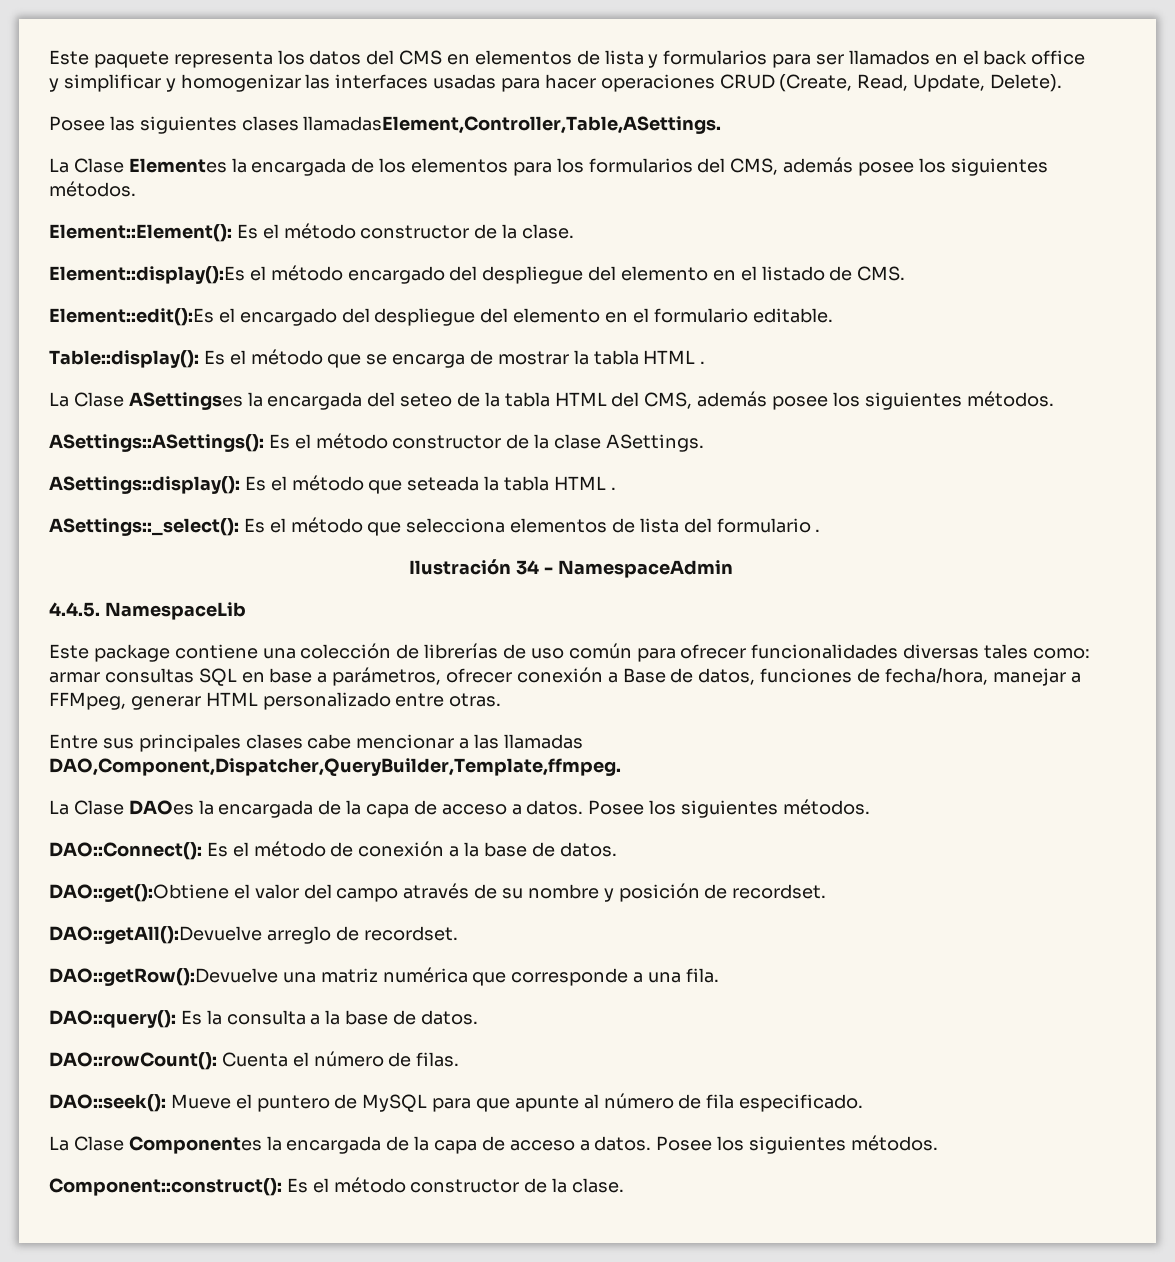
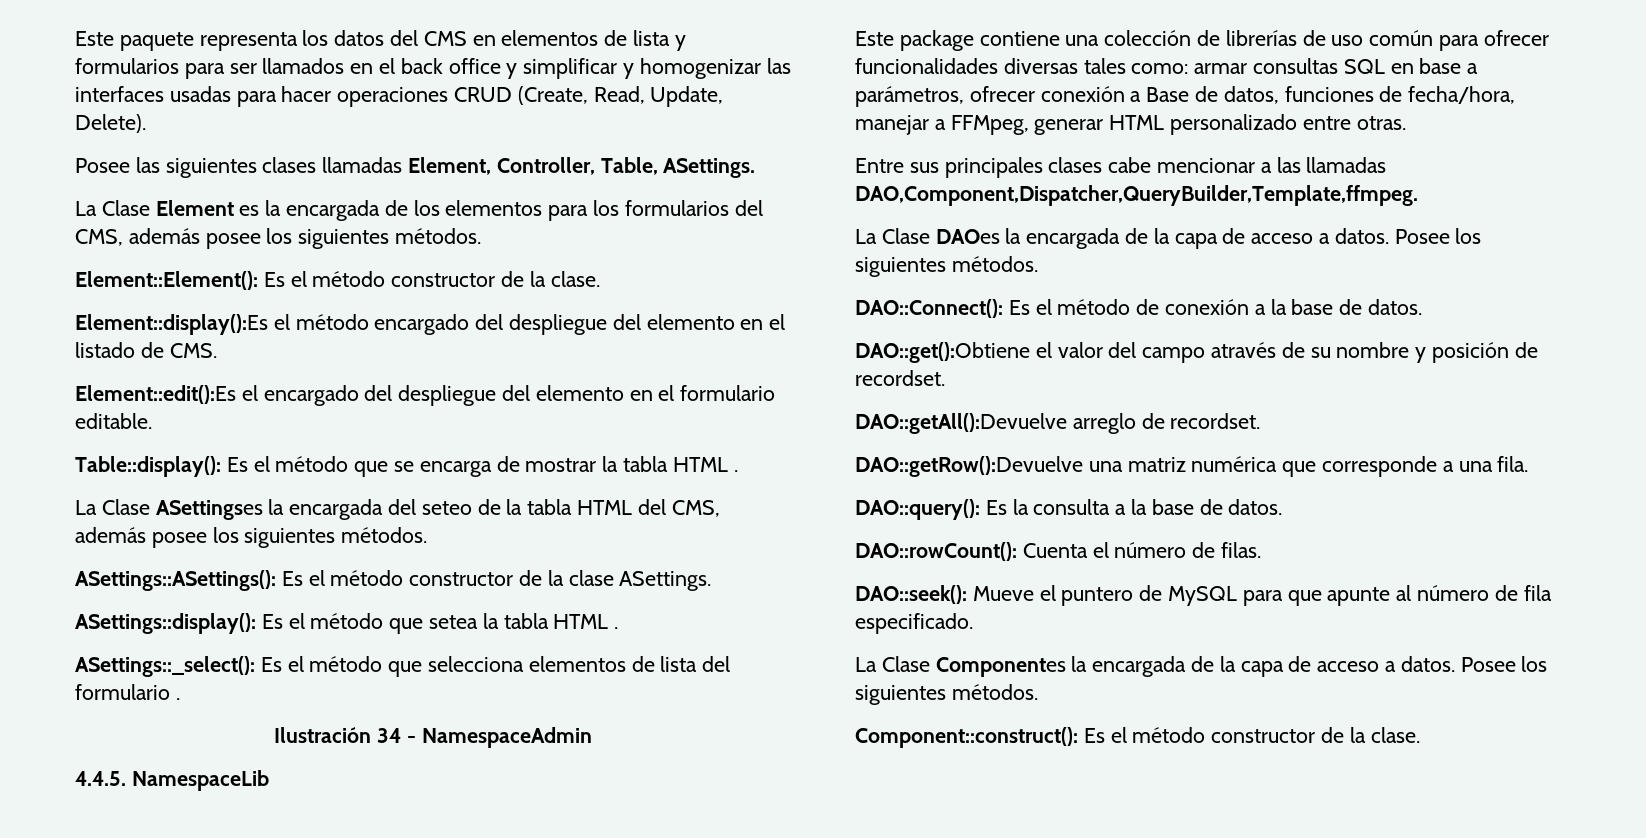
[303,116,722,134] [49,158,227,173] llamadasElement,Controller,Table,ASettings. // La Clase Elementes -> [322,157,756,178] [75,200,260,216] llamadas Element, Controller, Table, ASettings. // La Clase Element es
[407,476,480,491] seteada -> [429,615,479,629] setea

